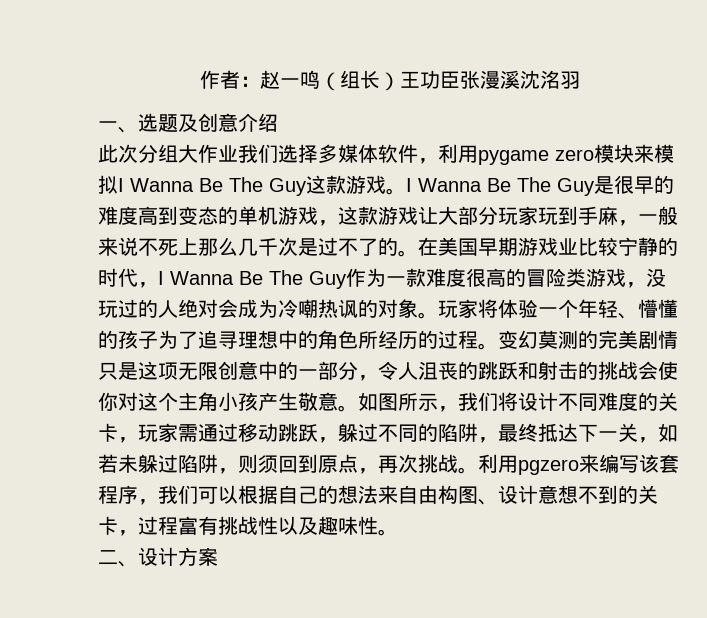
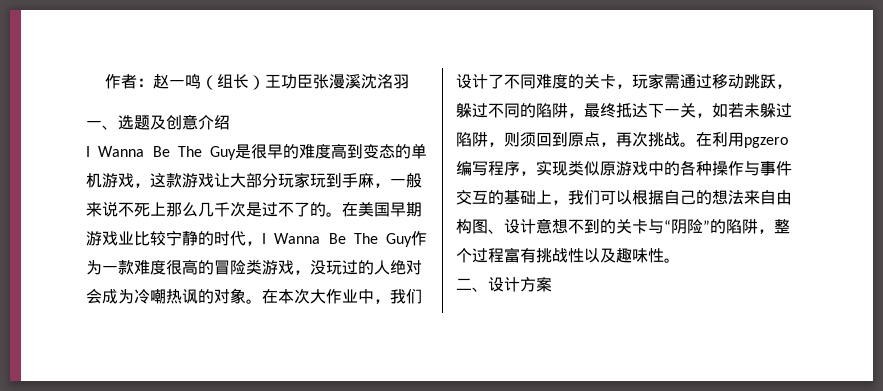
[98,144,674,165] [98,175,406,196] 此次分组大作业我们选择多媒体软件，利用pygame zero模块来模拟I Wanna Be The Guy这款游戏。 -> (230, 122) none
[438,299,678,319] [98,330,678,350] [98,361,678,381] [98,392,558,412] 玩家将体验一个年轻、懵懂的孩子为了追寻理想中的角色所经历的过程。变幻莫测的完美剧情只是这项无限创意中的一部分，令人沮丧的跳跃和射击的挑战会使你对这个主角小孩产生敬意。如图所示，我们将设计 -> [262,288,422,304] [456,74,504,89] 在本次大作业中，我们设计了
(478, 470) none -> [696,132,712,147] 在
[579,454,679,473] [98,485,138,504] 来编写该套程序 -> [456,160,792,176] [456,190,552,205] 编写程序，实现类似原游戏中的各种操作与事件交互的基础上
[118,530,138,536] ， -> [648,219,790,234] [456,248,472,263] 与“阴险”的陷阱，整个

